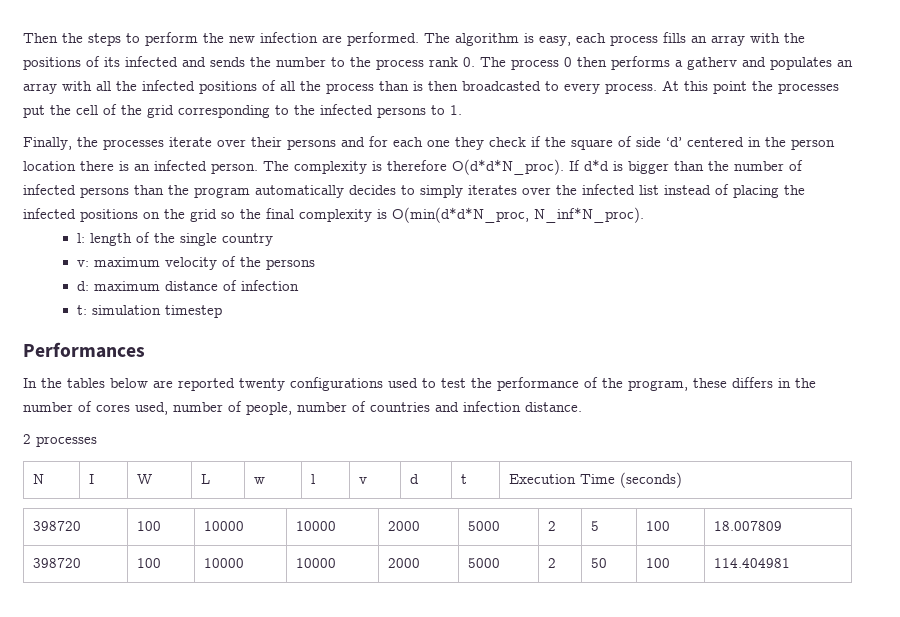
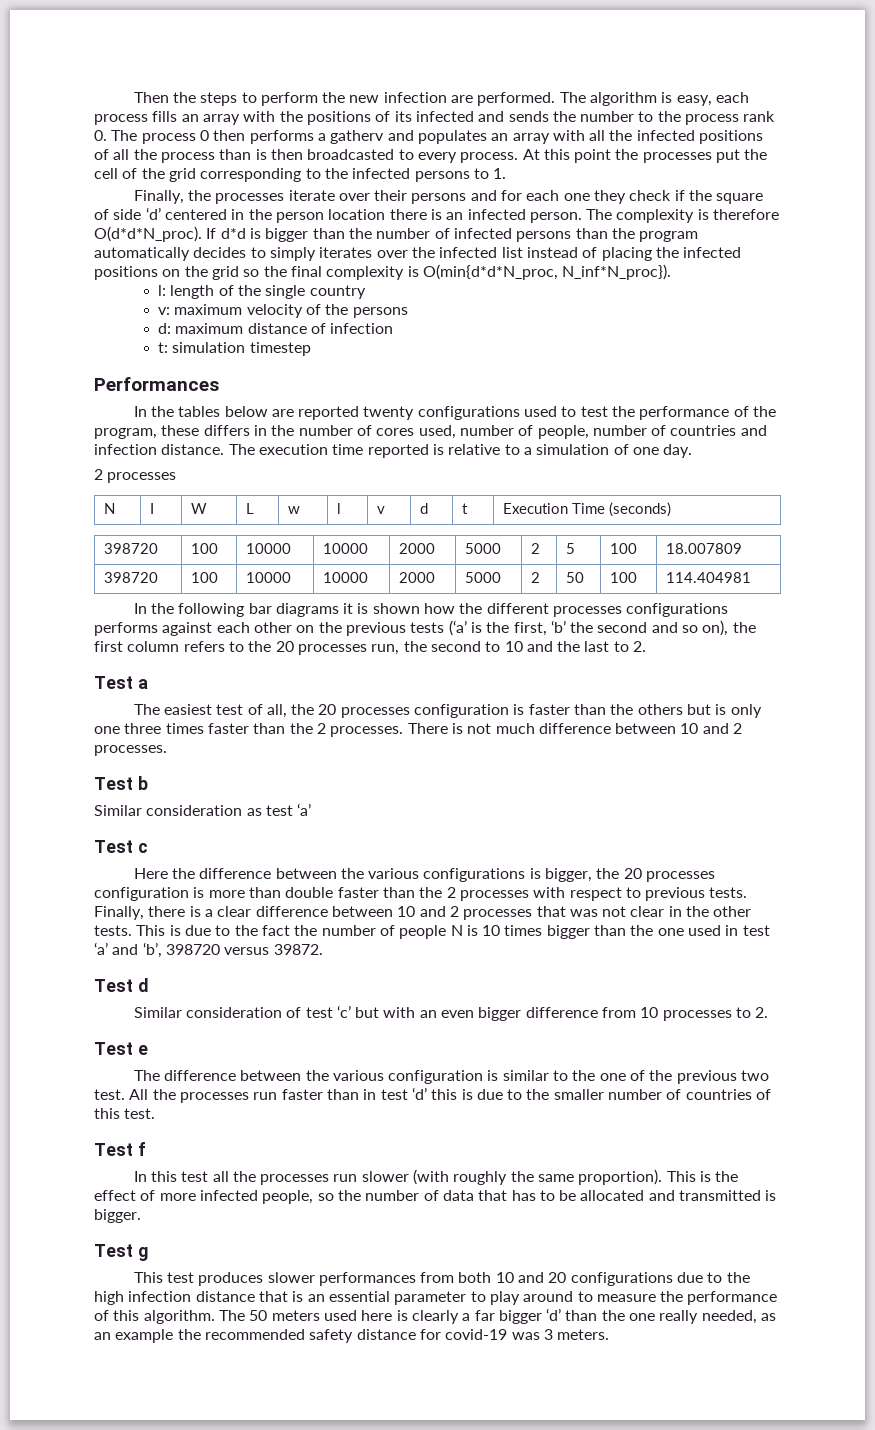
[392,207,644,223] O(min(d*d*N_proc, N_inf*N_proc). -> [422,264,672,280] O(min{d*d*N_proc, N_inf*N_proc}).
(582, 407) none -> [228,444,693,458] The execution time reported is relative to a simulation of one day.
(790, 563) none -> [133,603,729,617] [94,620,756,636] [94,641,647,655] [94,676,148,689] [133,704,762,718] [94,723,743,737] [94,745,167,756] [94,776,148,790] [94,803,312,816] [94,840,148,853] [133,868,716,882] [94,887,748,901] [94,906,752,920] [94,925,770,939] [94,942,323,958] [94,978,148,992] [133,1005,769,1021] [94,1042,148,1055] [133,1070,770,1084] [94,1087,772,1103] [94,1108,156,1119] [94,1142,145,1156] [133,1169,739,1185] [94,1190,777,1204] [94,1209,141,1223] [94,1244,148,1261] [133,1272,750,1286] [94,1291,778,1305] [94,1308,777,1324] [94,1329,610,1343] // In the following bar diagrams it is shown how the different processes configurations performs against each other on the previous tests (‘a’ is the first, ‘b’ the second and so on), the first column refers to the 20 processes run, the second to 10 and the last to 2. // Test a // The easiest test of all, the 20 processes configuration is faster than the others but is only one three times faster than the 2 processes. There is not much difference between 10 and 2 processes. // Test b // Similar consideration as test ‘a’ // Test c // Here the difference between the various configurations is bigger, the 20 processes configuration is more than double faster than the 2 processes with respect to previous tests. Finally, there is a clear difference between 10 and 2 processes that was not clear in the other tests. This is due to the fact the number of people N is 10 times bigger than the one used in test ‘a’ and ‘b’, 398720 versus 39872. // Test d // Similar consideration of test ‘c’ but with an even bigger difference from 10 processes to 2. // Test e // The difference between the various configuration is similar to the one of the previous two test. All the processes run faster than in test ‘d’ this is due to the smaller number of countries of this test. // Test f // In this test all the processes run slower (with roughly the same proportion). This is the effect of more infected people, so the number of data that has to be allocated and transmitted is bigger. // Test g // This test produces slower performances from both 10 and 20 configurations due to the high infection distance that is an essential parameter to play around to measure the performance of this algorithm. The 50 meters used here is clearly a far bigger ‘d’ than the one really needed, as an example the recommended safety distance for covid-19 was 3 meters.

